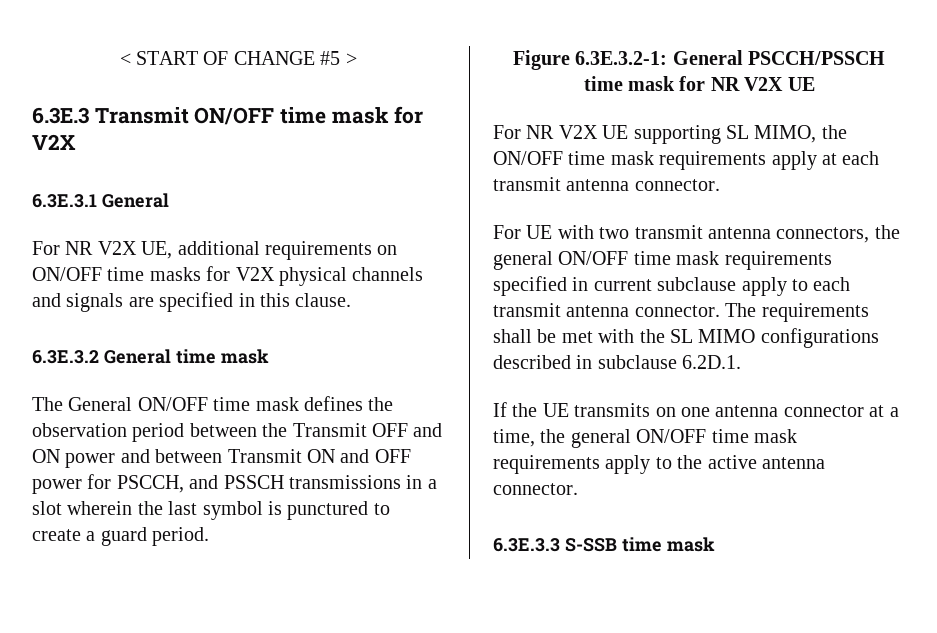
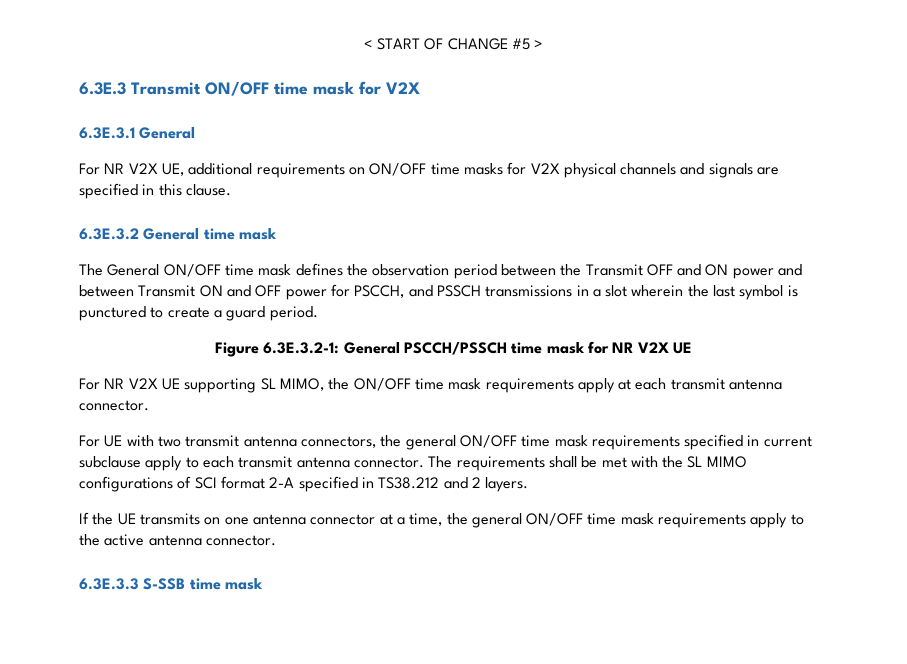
[493,355,742,369] described in subclause 6.2D.1. -> [177,476,529,492] of SCI format 2-A specified in TS38.212 and 2 layers.

